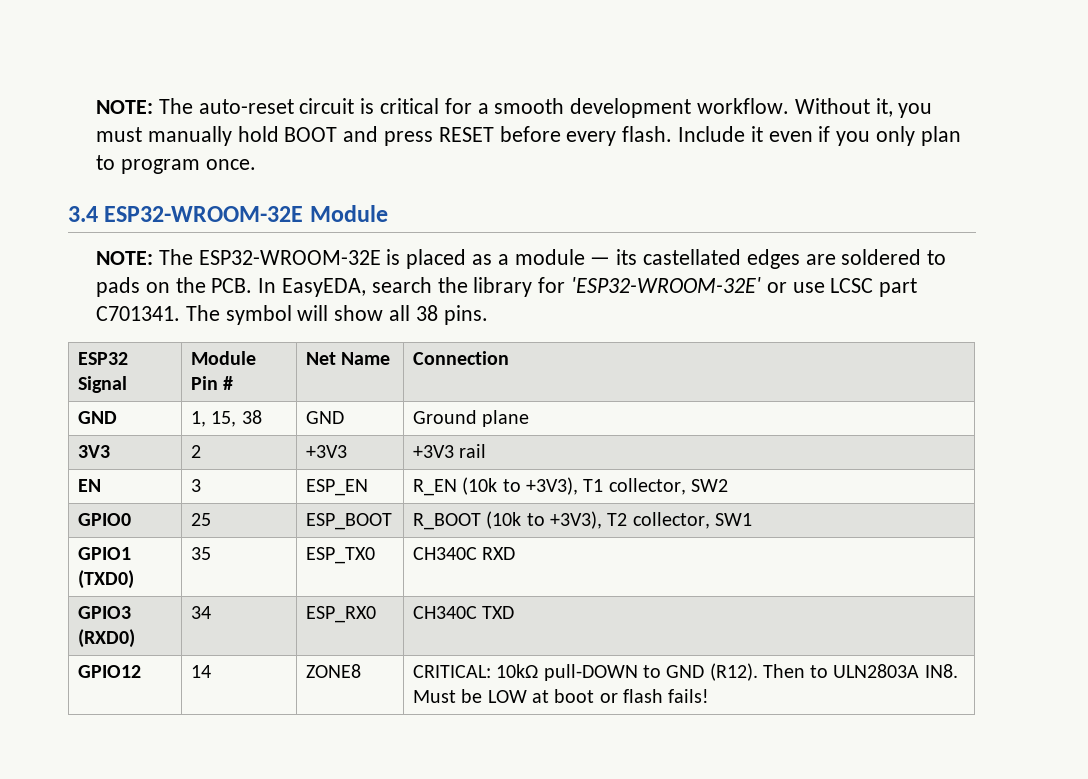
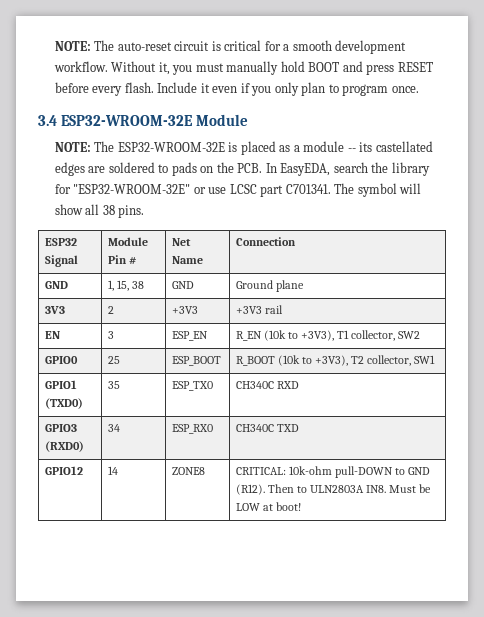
[590,257,611,265] — -> [347,148,356,152] --
[570,277,761,293] 'ESP32-WROOM-32E' -> [73,184,191,194] "ESP32-WROOM-32E"
[496,664,539,678] 10kΩ -> [288,466,332,475] 10k-ohm
[554,689,710,703] boot or flash fails! -> [275,502,301,511] boot!

